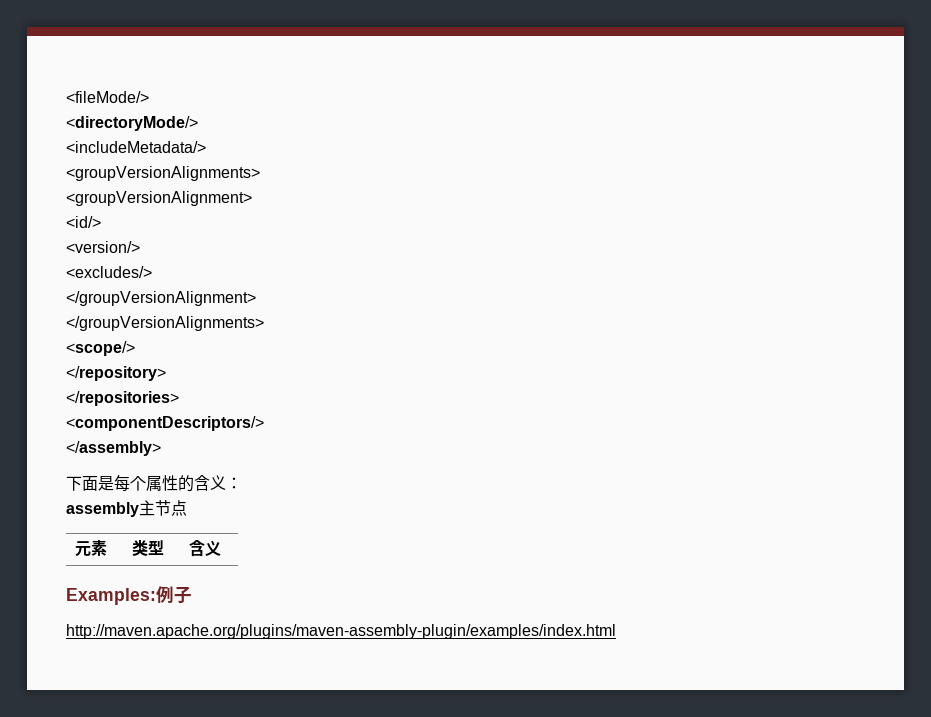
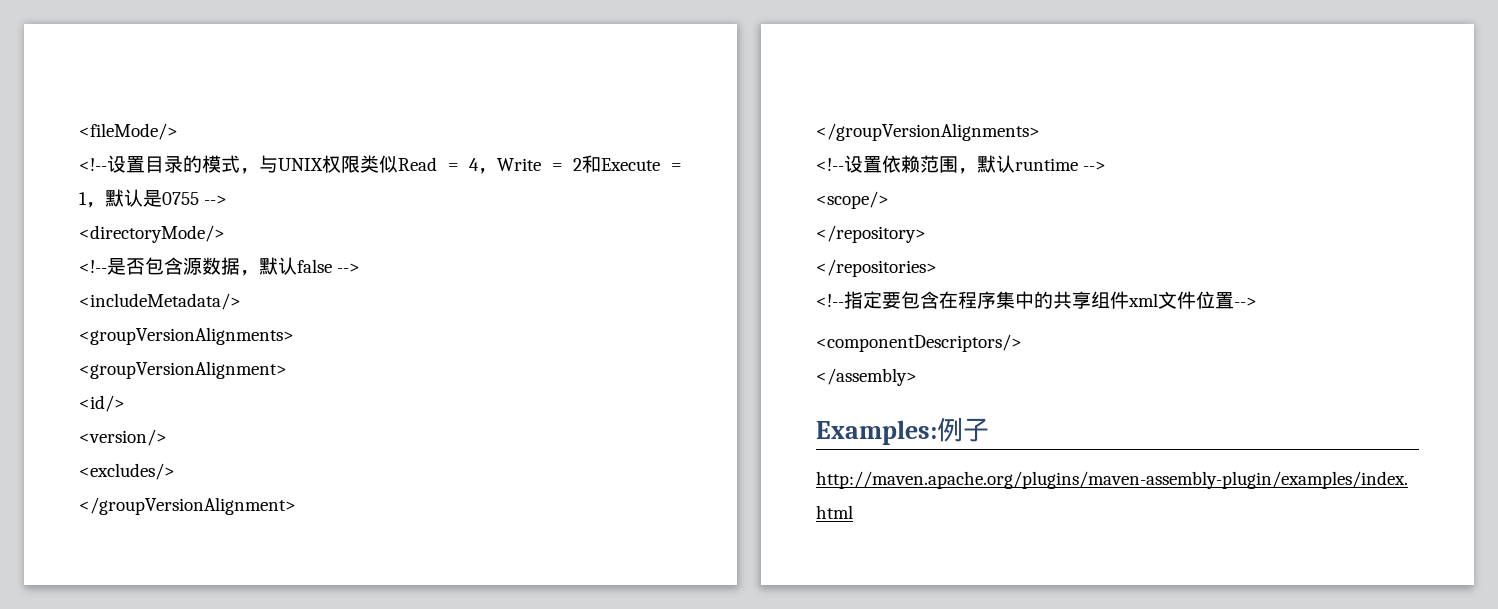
[66,116,198,131] <directoryMode/> -> [79,155,683,174] [79,189,228,208] [79,225,225,243] [79,257,361,276] <!--设置目录的模式，与UNIX权限类似Read = 4，Write = 2和Execute = 1，默认是0755 --> // <directoryMode/> // <!--是否包含源数据，默认false -->
[66,341,135,356] [66,366,166,381] [66,391,179,406] [66,416,264,431] [66,441,161,456] [66,475,242,492] [66,500,187,517] [75,540,108,557] [132,540,165,556] [189,539,222,557] <scope/> // </repository> // </repositories> // <componentDescriptors/> // </assembly> // 下面是每个属性的含义： // assembly主节点 // 元素 | 类型 | 含义 -> [816,155,1107,174] [816,191,889,209] [816,225,926,243] [816,259,937,277] [816,291,1257,309] [816,334,1022,352] [816,368,917,386] <!--设置依赖范围，默认runtime --> // <scope/> // </repository> // </repositories> // <!--指定要包含在程序集中的共享组件xml文件位置--> // <componentDescriptors/> // </assembly>

